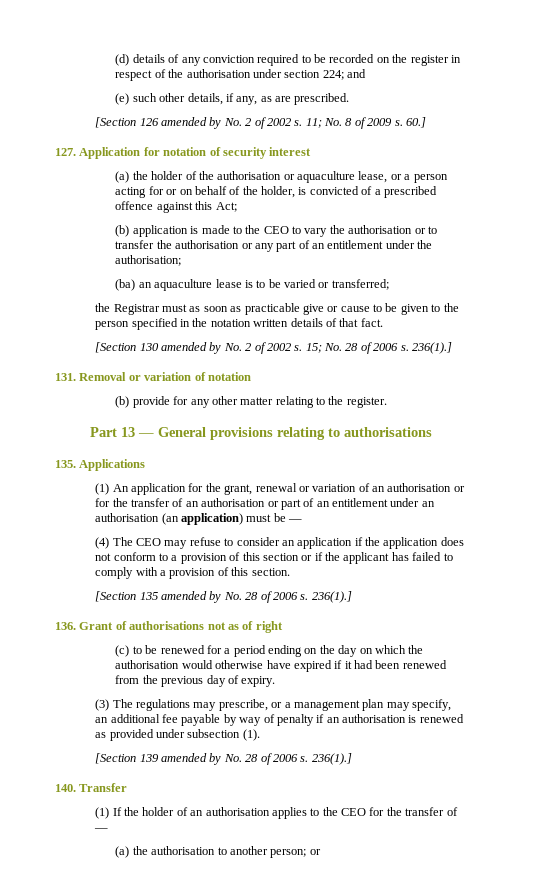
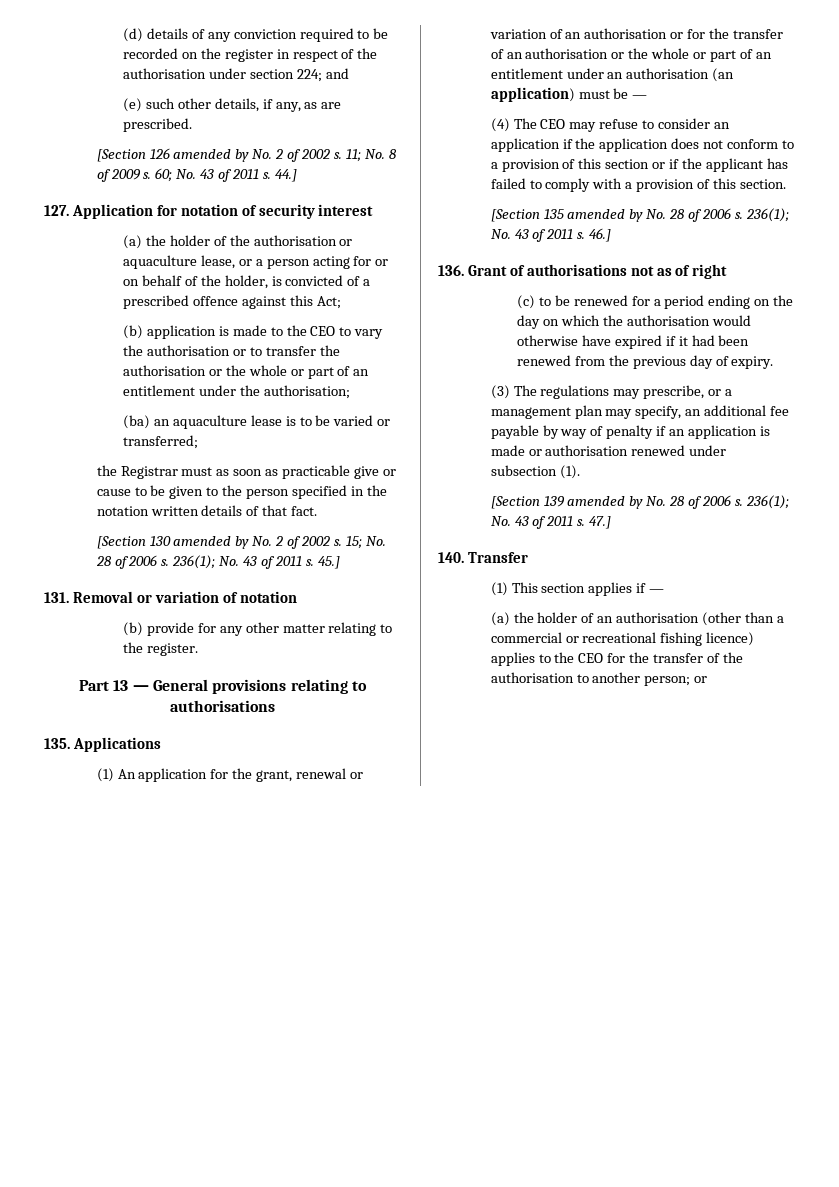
[405,117,426,128] 60.] -> [155,168,297,182] 60; No. 43 of 2011 s. 44.]
[254,243,274,252] any -> [225,365,304,376] the whole or
[411,342,452,354] 236(1).] -> [172,555,340,569] 236(1); No. 43 of 2011 s. 45.]
(279, 504) none -> [628,48,707,59] the whole or
[311,591,352,603] 236(1).] -> [745,208,789,222] [490,228,612,242] 236(1); No. 43 of 2011 s. 46.]
[342,714,464,723] [95,729,154,741] authorisation is renewed as provided -> [688,425,770,439] [490,445,686,456] application is made or authorisation renewed
[311,753,352,765] [55,783,128,792] [95,807,122,819] 236(1).] // 140. Transfer // (1) If -> [745,495,789,509] [490,516,612,529] [438,552,528,563] [490,582,665,596] [490,612,510,626] 236(1); No. 43 of 2011 s. 47.] // 140. Transfer // (1) This section applies if — // (a)
(270, 811) none -> [702,612,784,626] [490,632,755,646] (other than a commercial or recreational fishing licence)
[94,828,109,831] [115,846,130,858] — // (a) -> (721, 658) none

